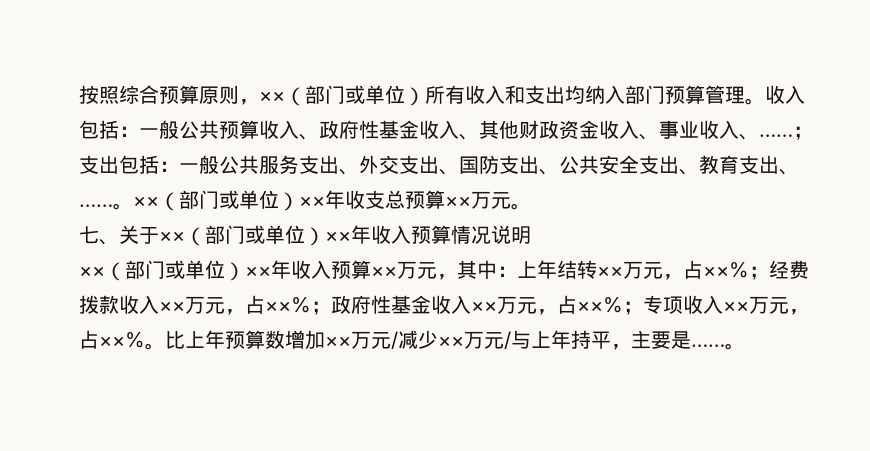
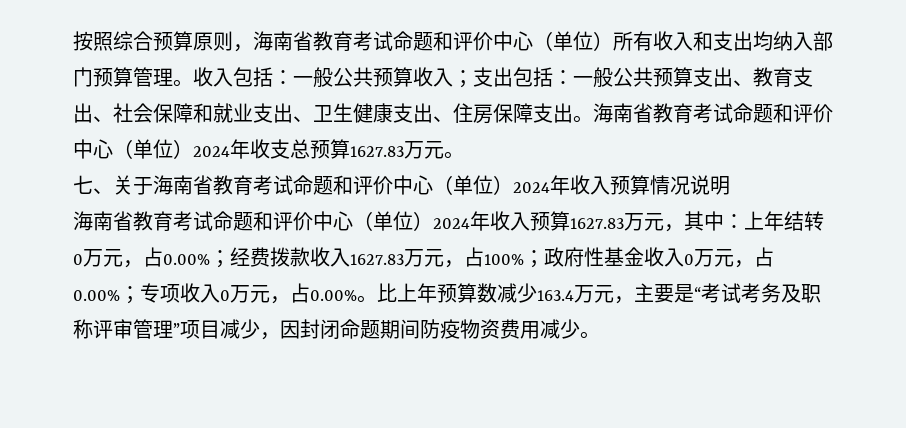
[259,85,365,106] ××（部门或 -> [253,31,553,51] 海南省教育考试命题和评价中心（
[299,120,793,140] 、政府性基金收入、其他财政资金收入、事业收入、…… -> (453, 77) none
[259,155,799,175] [79,190,325,211] 服务支出、外交支出、国防支出、公共安全支出、教育支出、……。××（部门或单位）×× -> [653,67,813,87] [73,103,833,124] [73,139,230,159] 预算支出、教育支出、社会保障和就业支出、卫生健康支出、住房保障支出。海南省教育考试命题和评价中心（单位）2024
[445,196,471,207] ×× -> [350,146,404,157] 1627.83
[159,225,351,246] ××（部门或单位）×× -> [153,175,550,195] 海南省教育考试命题和评价中心（单位）2024
[79,260,397,281] ××（部门或单位）××年收入预算×× -> [73,211,624,231] 海南省教育考试命题和评价中心（单位）2024年收入预算1627.83
[597,260,749,280] ××万元，占××% -> [73,247,210,268] 0万元，占0.00%
[159,295,311,315] ××万元，占××% -> [350,247,524,268] 1627.83万元，占100%
[471,295,623,315] ××万元，占××% -> [684,247,774,268] [73,290,120,301] 0万元，占0.00%
[723,296,809,315] [79,330,145,349] ××万元，占××% -> [220,283,357,304] 0万元，占0.00%
[285,330,725,350] 增加××万元/减少××万元/与上年持平，主要是…… -> [497,283,821,304] [73,319,580,340] 减少163.4万元，主要是“考试考务及职称评审管理”项目减少，因封闭命题期间防疫物资费用减少

